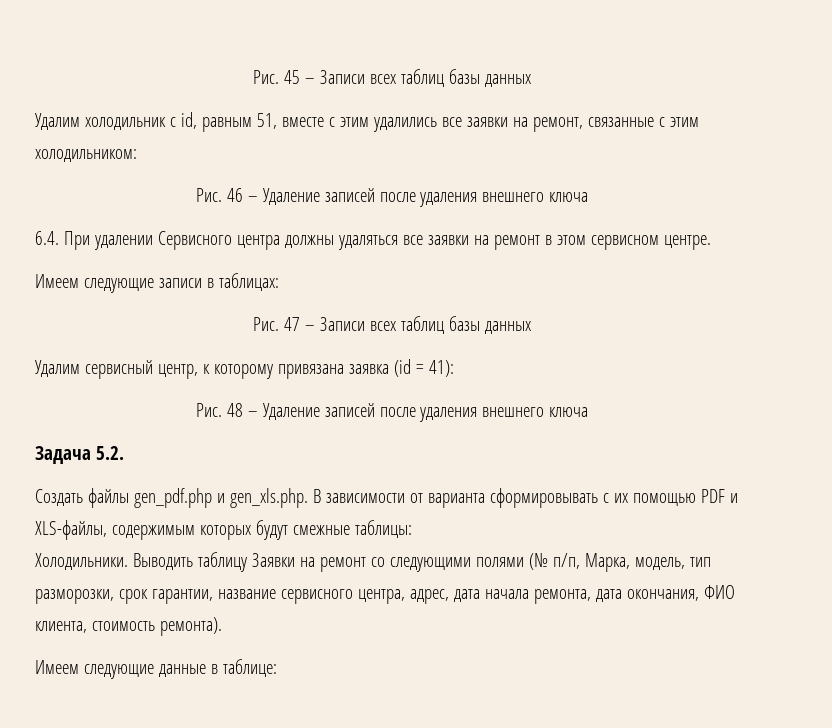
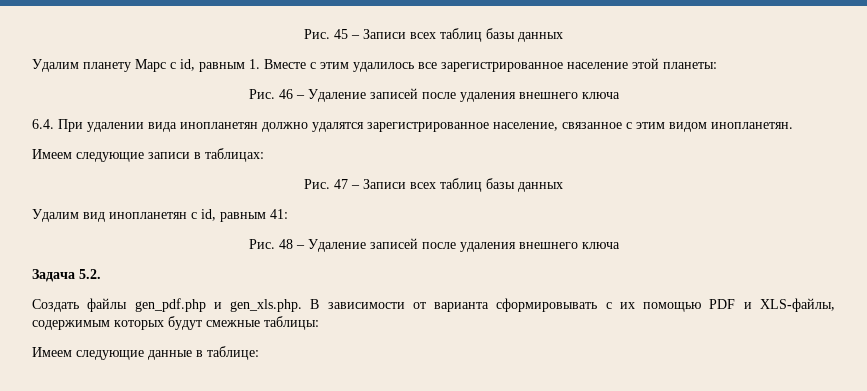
[84,112,699,132] [35,149,137,162] холодильник с id, равным 51, вместе с этим удалились все заявки на ремонт, связанные с этим холодильником: -> [83,58,717,72] планету Марс с id, равным 1. Вместе с этим удалилось все зарегистрированное население этой планеты:
[157,231,711,250] Сервисного центра должны удаляться все заявки на ремонт в этом сервисном центре. -> [148,122,793,132] вида инопланетян должно удалятся зарегистрированное население, связанное с этим видом инопланетян.
[84,359,454,379] сервисный центр, к которому привязана заявка (id = 41): -> [83,209,288,222] вид инопланетян с id, равным 41:
[35,552,711,572] [35,585,735,604] [35,617,222,636] // Холодильники. Выводить таблицу Заявки на ремонт со следующими полями (№ п/п, Марка, модель, тип разморозки, срок гарантии, название сервисного центра, адрес, дата начала ремонта, дата окончания, ФИО клиента, стоимость ремонта). -> (319, 323) none

